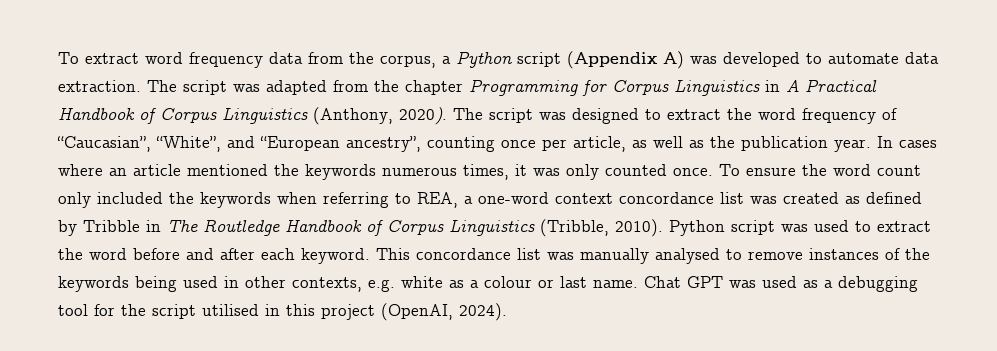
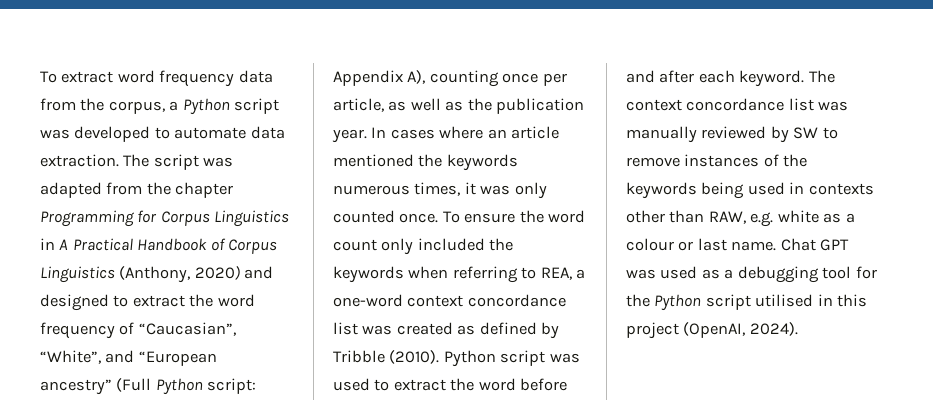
[567,51,684,69] (Appendix A) -> (280, 106) none
[399,107,566,125] 2020). The script was -> [194,265,274,280] 2020) and
[346,136,421,152] ancestry”, -> [40,378,257,395] [333,70,426,86] ancestry” (Full Python script: Appendix A),
[146,219,663,237] in The Routledge Handbook of Corpus Linguistics (Tribble, 2010). -> [389,350,440,364] (2010).
[376,248,410,260] This -> [808,70,835,83] [626,99,682,111] The context
[655,248,720,264] analysed -> [701,126,819,143] reviewed by SW
[245,276,362,292] other contexts, -> [808,183,874,195] [626,210,746,224] contexts other than RAW,
(146, 310) none -> [654,294,702,311] Python

